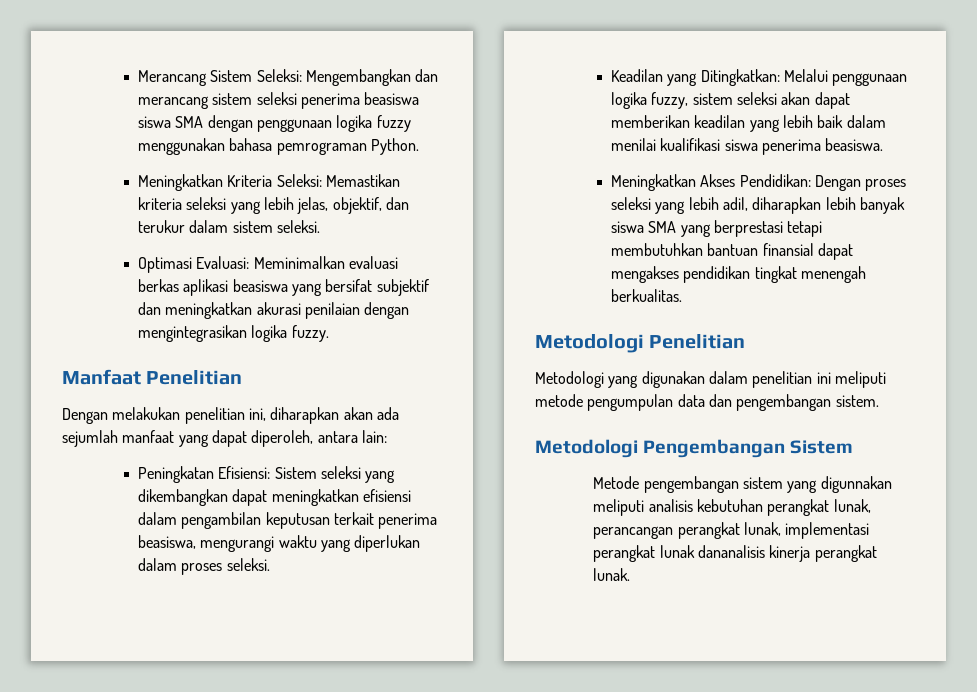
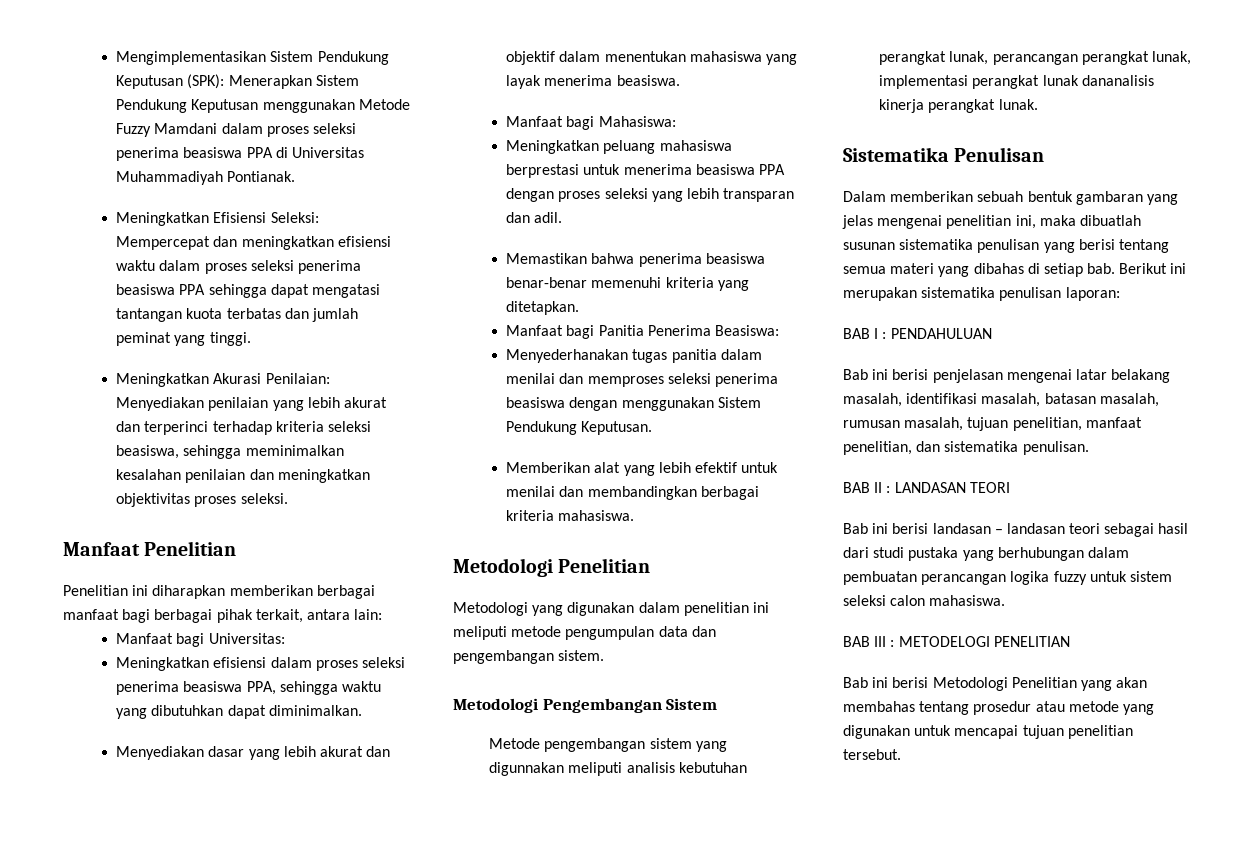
[138,69,439,86] [138,92,420,109] [138,115,411,132] [138,138,420,155] [138,174,401,191] [138,197,409,214] [138,220,321,233] [138,256,398,273] [138,279,429,296] [138,302,410,319] [138,325,329,342] [62,369,243,385] [62,407,399,424] [62,430,387,447] [138,466,396,483] [138,489,412,506] [138,512,438,529] [138,535,421,552] [138,558,270,575] [611,69,908,86] [611,92,850,109] [611,115,886,132] [611,138,884,155] [611,174,907,191] [611,197,905,214] [611,220,823,237] [611,243,854,260] [611,266,867,283] [611,289,683,302] Merancang Sistem Seleksi: Mengembangkan dan merancang sistem seleksi penerima beasiswa siswa SMA dengan penggunaan logika fuzzy menggunakan bahasa pemrograman Python. // Meningkatkan Kriteria Seleksi: Memastikan kriteria seleksi yang lebih jelas, objektif, dan terukur dalam sistem seleksi. // Optimasi Evaluasi: Meminimalkan evaluasi berkas aplikasi beasiswa yang bersifat subjektif dan meningkatkan akurasi penilaian dengan mengintegrasikan logika fuzzy. // Manfaat Penelitian // Dengan melakukan penelitian ini, diharapkan akan ada sejumlah manfaat yang dapat diperoleh, antara lain: // Peningkatan Efisiensi: Sistem seleksi yang dikembangkan dapat meningkatkan efisiensi dalam pengambilan keputusan terkait penerima beasiswa, mengurangi waktu yang diperlukan dalam proses seleksi. // Keadilan yang Ditingkatkan: Melalui penggunaan logika fuzzy, sistem seleksi akan dapat memberikan keadilan yang lebih baik dalam menilai kualifikasi siswa penerima beasiswa. // Meningkatkan Akses Pendidikan: Dengan proses seleksi yang lebih adil, diharapkan lebih banyak siswa SMA yang berprestasi tetapi membutuhkan bantuan finansial dapat mengakses pendidikan tingkat menengah berkualitas. -> [116,51,389,65] [116,74,359,89] [116,99,410,113] [116,123,356,137] [116,147,364,161] [116,171,296,185] [116,212,319,226] [116,236,391,250] [116,260,361,274] [116,284,380,298] [116,308,358,322] [116,332,251,346] [116,373,330,387] [116,397,387,411] [116,421,371,435] [116,445,344,459] [116,469,370,483] [116,493,288,507] [63,541,237,556] [63,585,375,599] [63,609,383,623] [116,633,285,647] [116,657,405,671] [116,681,381,695] [116,705,362,719] [116,746,391,760] [506,51,797,65] [506,75,680,89] [506,116,676,130] [506,140,732,154] [506,164,785,178] [506,188,795,202] [506,212,563,223] [506,253,765,267] [506,277,749,291] [506,301,580,315] [506,325,779,339] [506,349,762,363] [506,373,778,387] [506,397,761,411] [506,421,653,435] [506,462,779,476] [506,486,759,500] [506,510,635,521] Mengimplementasikan Sistem Pendukung Keputusan (SPK): Menerapkan Sistem Pendukung Keputusan menggunakan Metode Fuzzy Mamdani dalam proses seleksi penerima beasiswa PPA di Universitas Muhammadiyah Pontianak. // Meningkatkan Efisiensi Seleksi: Mempercepat dan meningkatkan efisiensi waktu dalam proses seleksi penerima beasiswa PPA sehingga dapat mengatasi tantangan kuota terbatas dan jumlah peminat yang tinggi. // Meningkatkan Akurasi Penilaian: Menyediakan penilaian yang lebih akurat dan terperinci terhadap kriteria seleksi beasiswa, sehingga meminimalkan kesalahan penilaian dan meningkatkan objektivitas proses seleksi. // Manfaat Penelitian // Penelitian ini diharapkan memberikan berbagai manfaat bagi berbagai pihak terkait, antara lain: // Manfaat bagi Universitas: // Meningkatkan efisiensi dalam proses seleksi penerima beasiswa PPA, sehingga waktu yang dibutuhkan dapat diminimalkan. // Menyediakan dasar yang lebih akurat dan objektif dalam menentukan mahasiswa yang layak menerima beasiswa. // Manfaat bagi Mahasiswa: // Meningkatkan peluang mahasiswa berprestasi untuk menerima beasiswa PPA dengan proses seleksi yang lebih transparan dan adil. // Memastikan bahwa penerima beasiswa benar-benar memenuhi kriteria yang ditetapkan. // Manfaat bagi Panitia Penerima Beasiswa: // Menyederhanakan tugas panitia dalam menilai dan memproses seleksi penerima beasiswa dengan menggunakan Sistem Pendukung Keputusan. // Memberikan alat yang lebih efektif untuk menilai dan membandingkan berbagai kriteria mahasiswa.
(631, 574) none -> [843,147,1045,162] [843,191,1178,205] [842,215,1141,229] [843,239,1169,253] [843,263,1187,277] [843,287,1120,301] [843,328,992,339] [843,369,1171,383] [843,393,1159,407] [843,417,1142,431] [843,441,1089,455] [843,482,1010,493] [843,523,1189,537] [843,547,1129,561] [843,571,1172,585] [843,595,1006,606] [843,636,1070,647] [843,677,1148,691] [843,701,1154,715] [843,725,1133,739] [843,749,901,760] // Sistematika Penulisan // Dalam memberikan sebuah bentuk gambaran yang jelas mengenai penelitian ini, maka dibuatlah susunan sistematika penulisan yang berisi tentang semua materi yang dibahas di setiap bab. Berikut ini merupakan sistematika penulisan laporan: // BAB I : PENDAHULUAN // Bab ini berisi penjelasan mengenai latar belakang masalah, identifikasi masalah, batasan masalah, rumusan masalah, tujuan penelitian, manfaat penelitian, dan sistematika penulisan. // BAB II : LANDASAN TEORI // Bab ini berisi landasan – landasan teori sebagai hasil dari studi pustaka yang berhubungan dalam pembuatan perancangan logika fuzzy untuk sistem seleksi calon mahasiswa. // BAB III : METODELOGI PENELITIAN // Bab ini berisi Metodologi Penelitian yang akan membahas tentang prosedur atau metode yang digunakan untuk mencapai tujuan penelitian tersebut.

